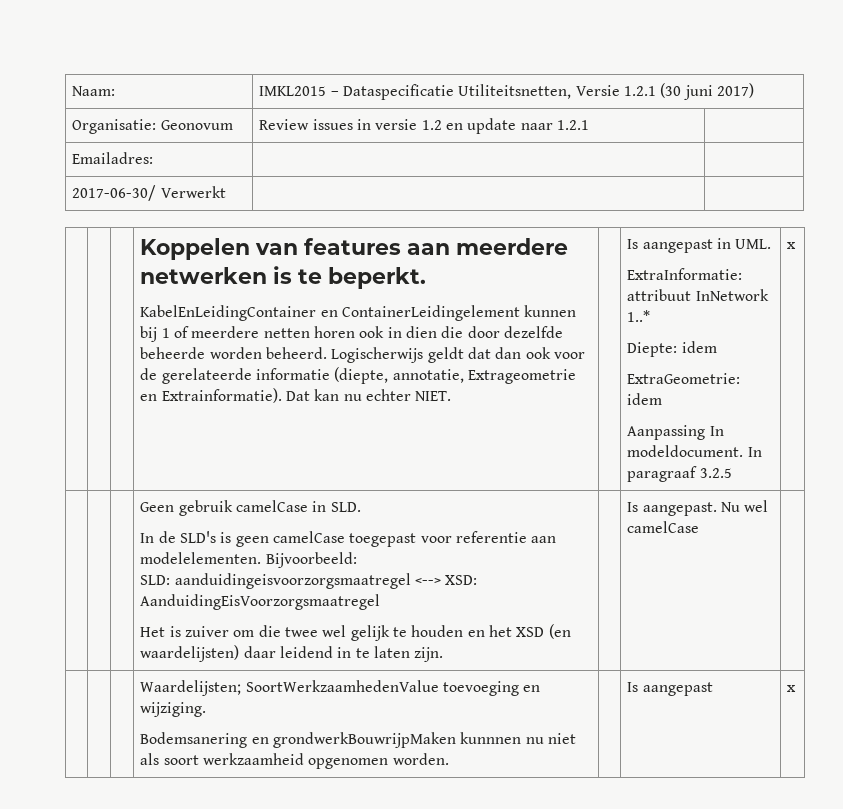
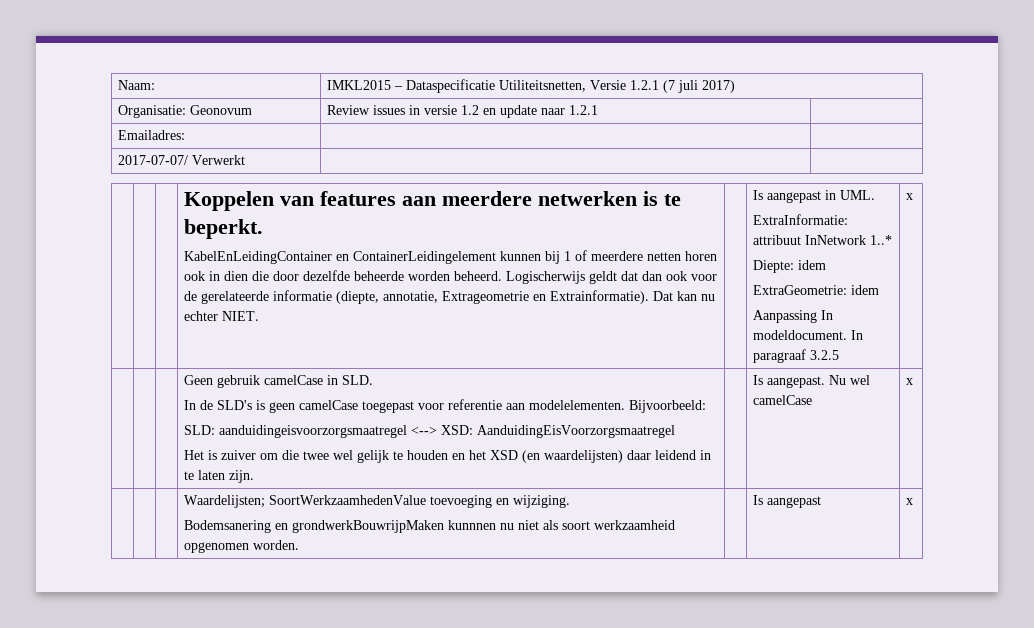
[660,83,713,100] (30 juni -> [663,80,699,93] (7 juli
[72,185,157,201] 2017-06-30/ -> [118,155,189,165] 2017-07-07/
(700, 527) none -> [906,378,914,385] x

